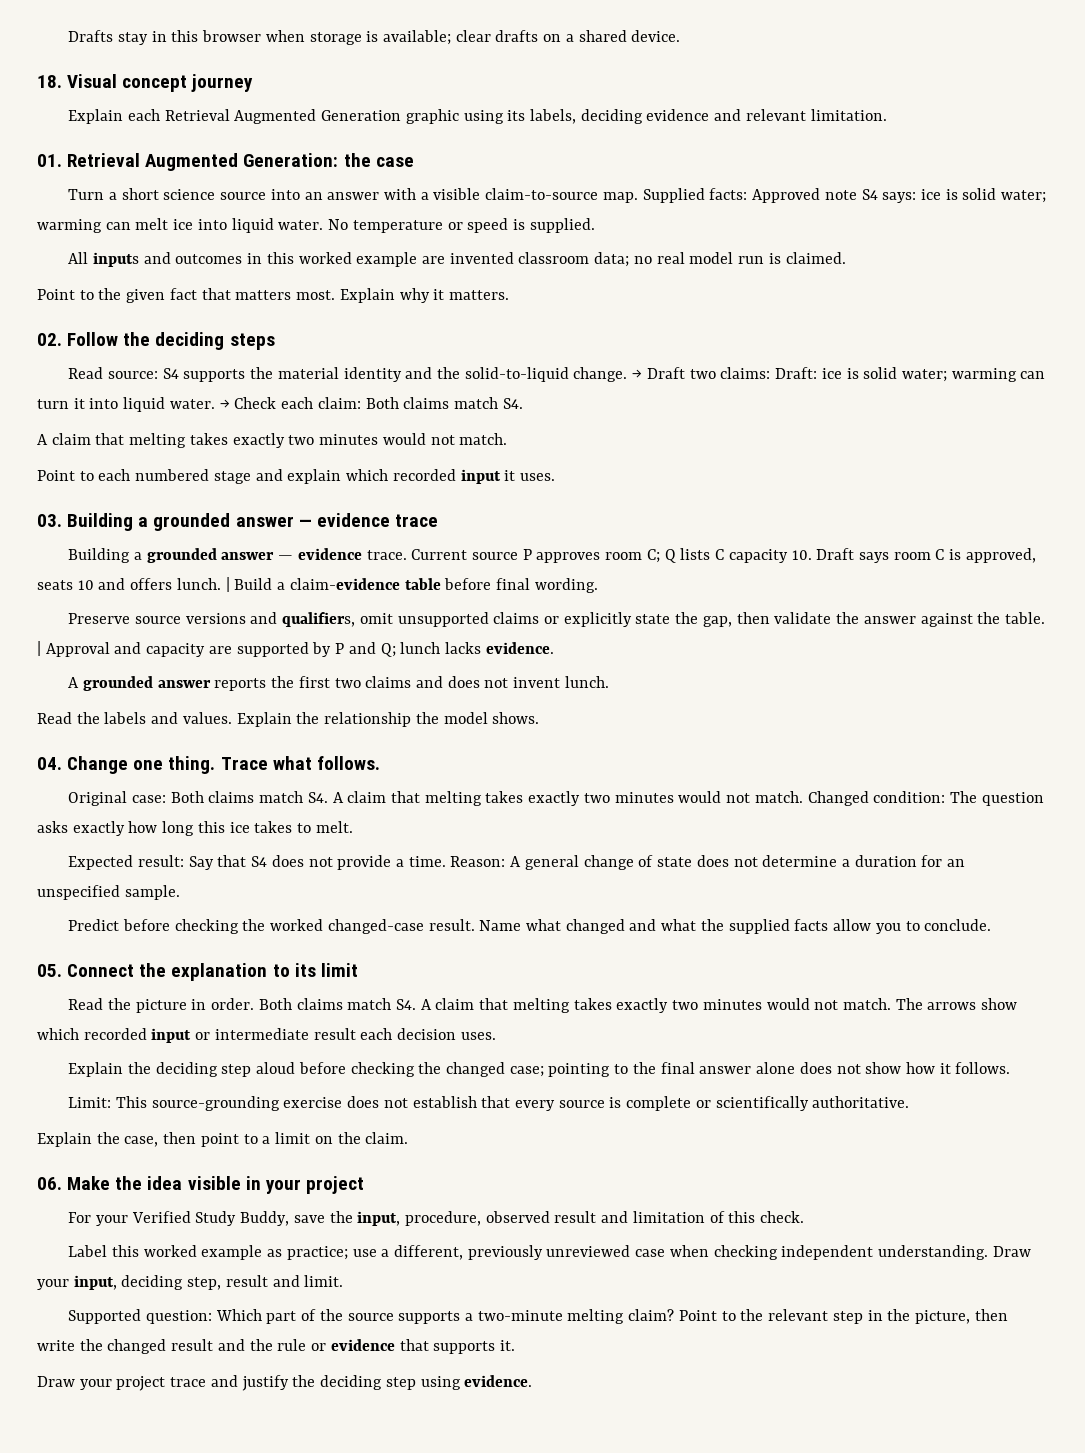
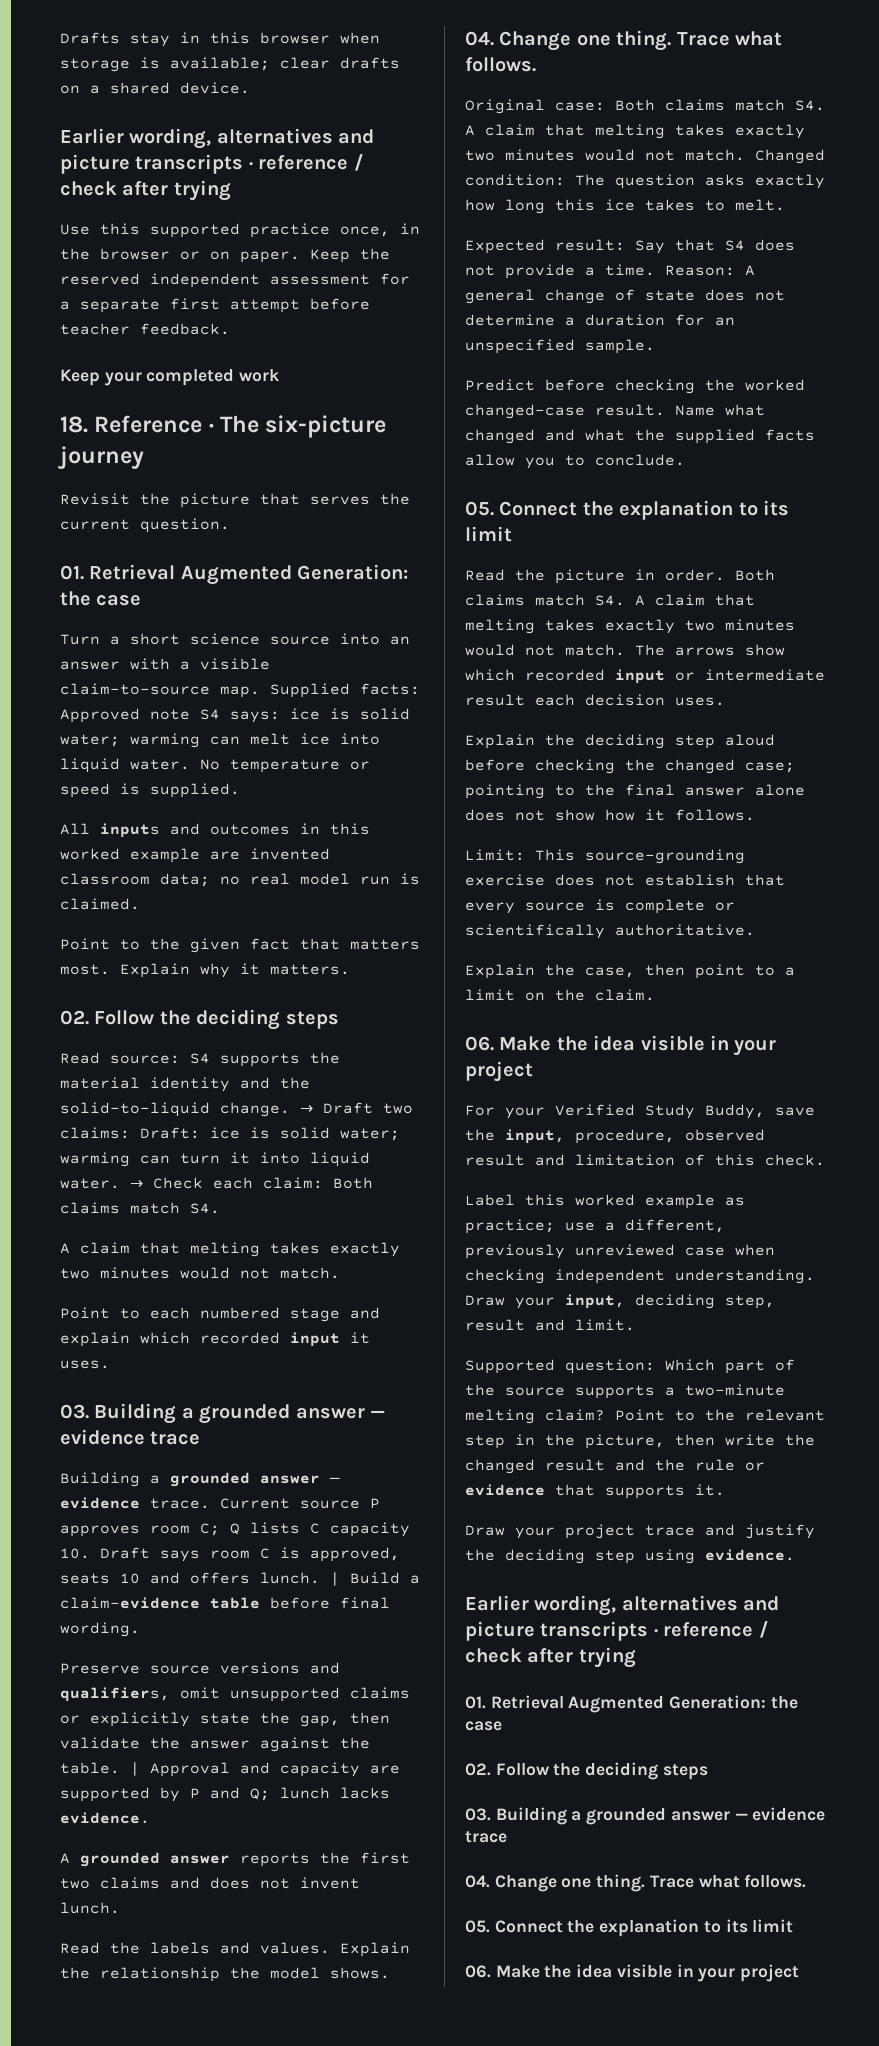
[37,74,254,92] [68,109,887,124] 18. Visual concept journey // Explain each Retrieval Augmented Generation graphic using its labels, deciding evidence and relevant limitation. -> [60,128,375,149] [60,154,363,174] [60,180,231,201] [60,223,420,238] [60,248,390,263] [60,273,410,288] [60,298,370,313] [60,323,230,335] [60,369,281,386] [60,415,387,438] [58,446,144,469] [60,493,410,508] [60,518,230,533] Earlier wording, alternatives and picture transcripts · reference / check after trying // Use this supported practice once, in the browser or on paper. Keep the reserved independent assessment for a separate first attempt before teacher feedback. // Keep your completed work // 18. Reference · The six-picture journey // Revisit the picture that serves the current question.
(533, 1381) none -> [465,1595,780,1616] [465,1621,768,1641] [465,1647,636,1668] [465,1695,798,1713] [465,1721,502,1731] [465,1762,708,1780] [465,1807,826,1825] [465,1831,507,1843] [465,1874,807,1892] [465,1919,794,1937] [465,1964,800,1982] // Earlier wording, alternatives and picture transcripts · reference / check after trying // 01. Retrieval Augmented Generation: the case // 02. Follow the deciding steps // 03. Building a grounded answer — evidence trace // 04. Change one thing. Trace what follows. // 05. Connect the explanation to its limit // 06. Make the idea visible in your project

